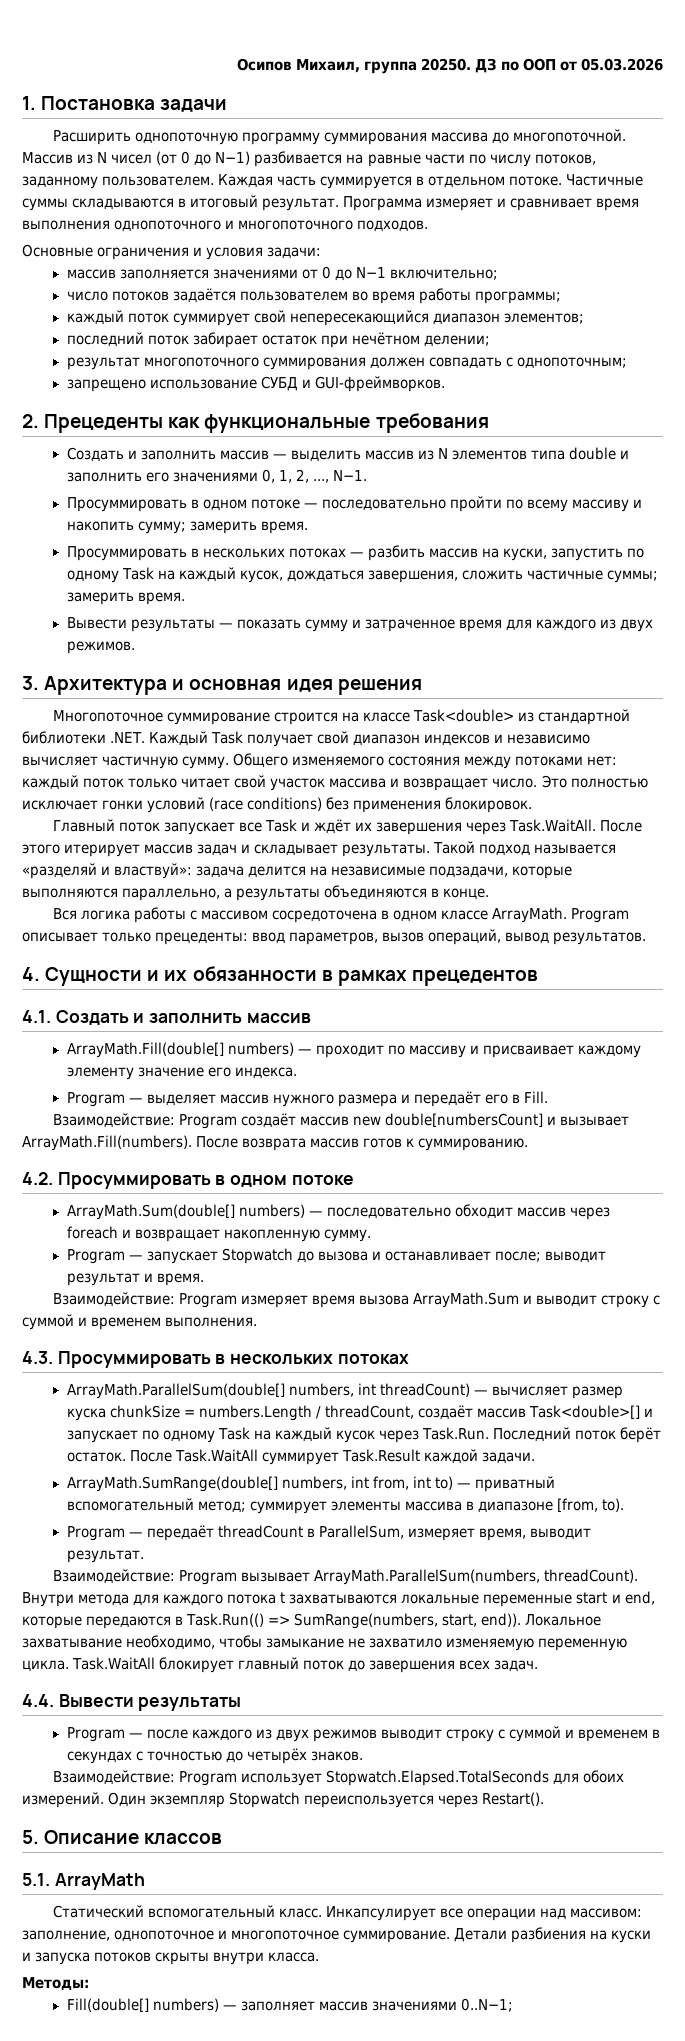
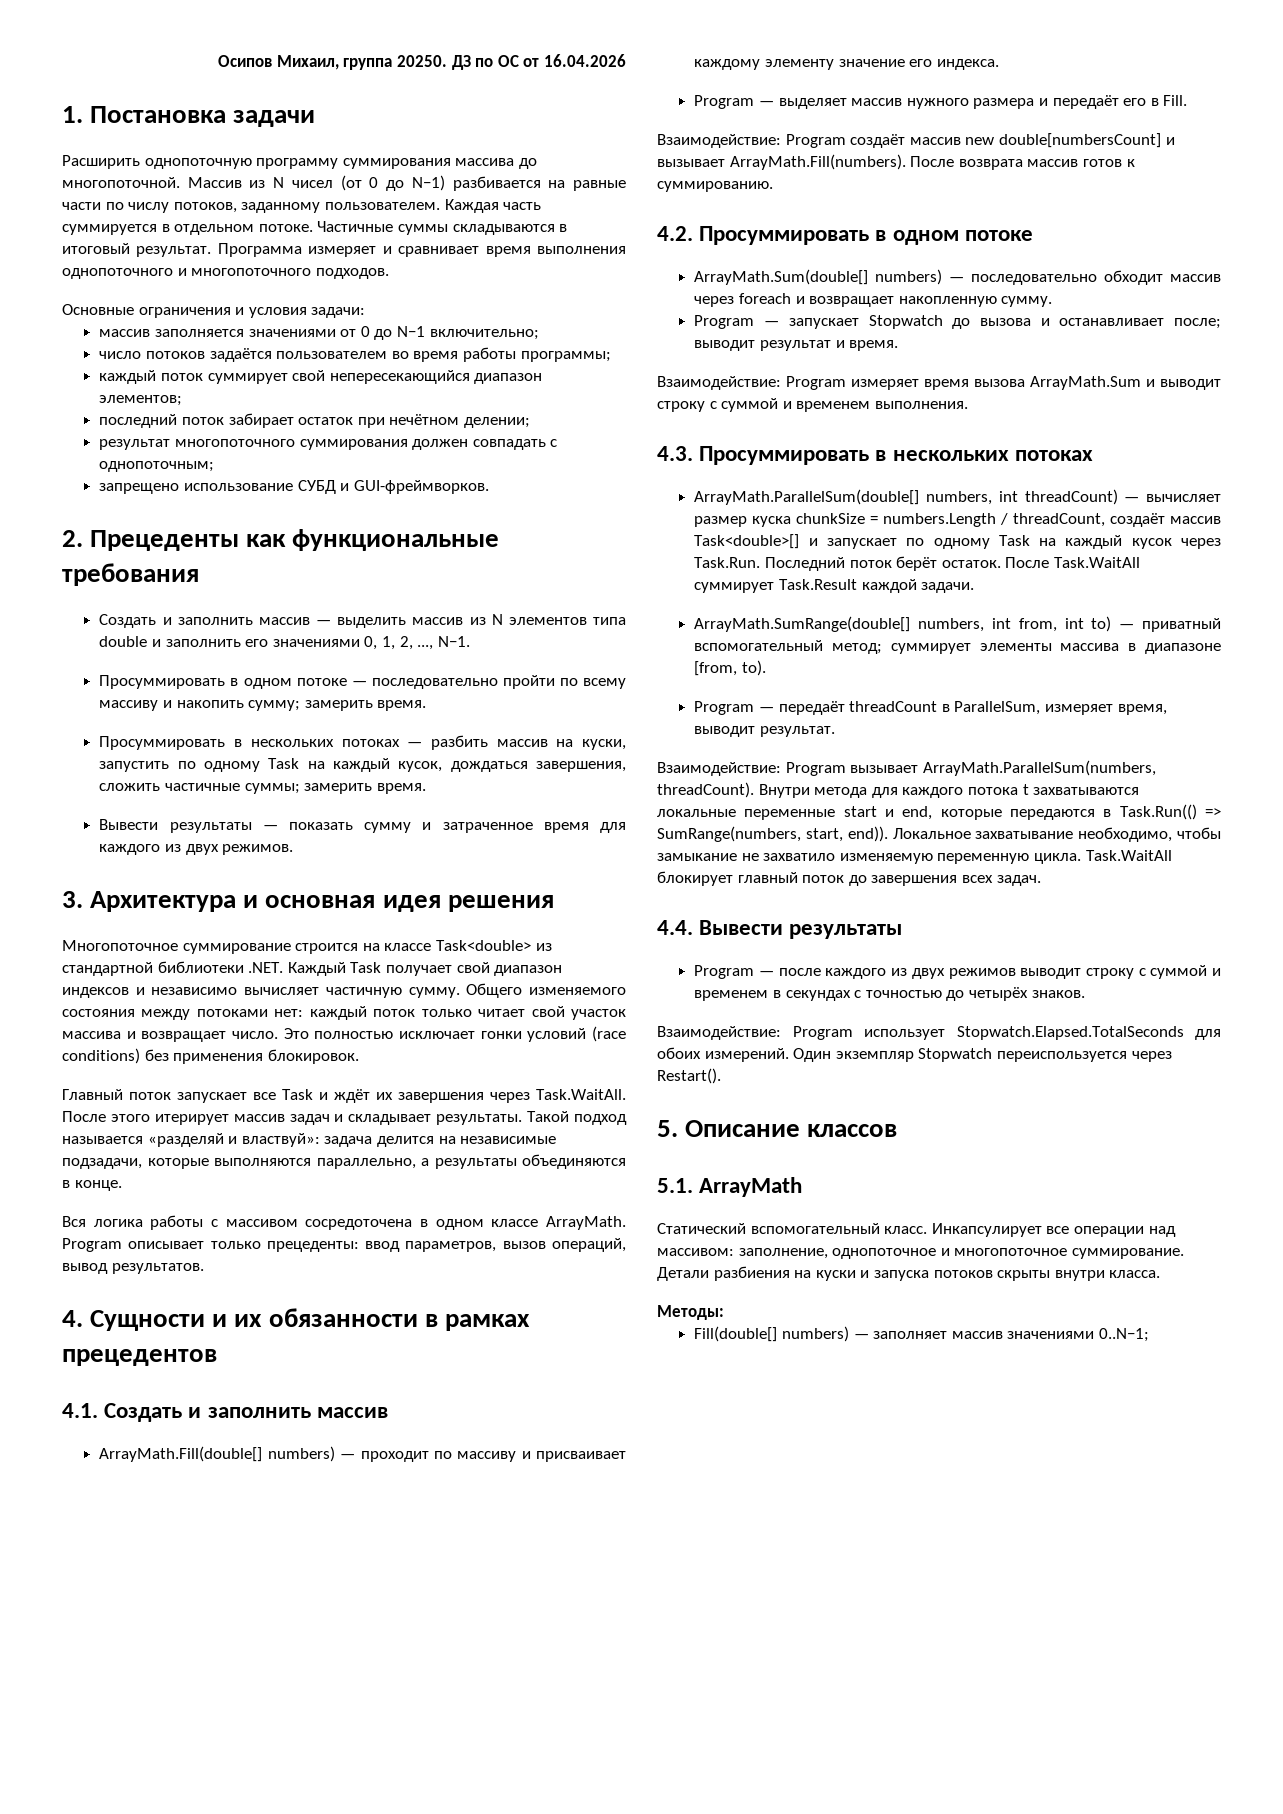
[522,58,663,71] ООП от 05.03.2026 -> [497,54,626,67] ОС от 16.04.2026

